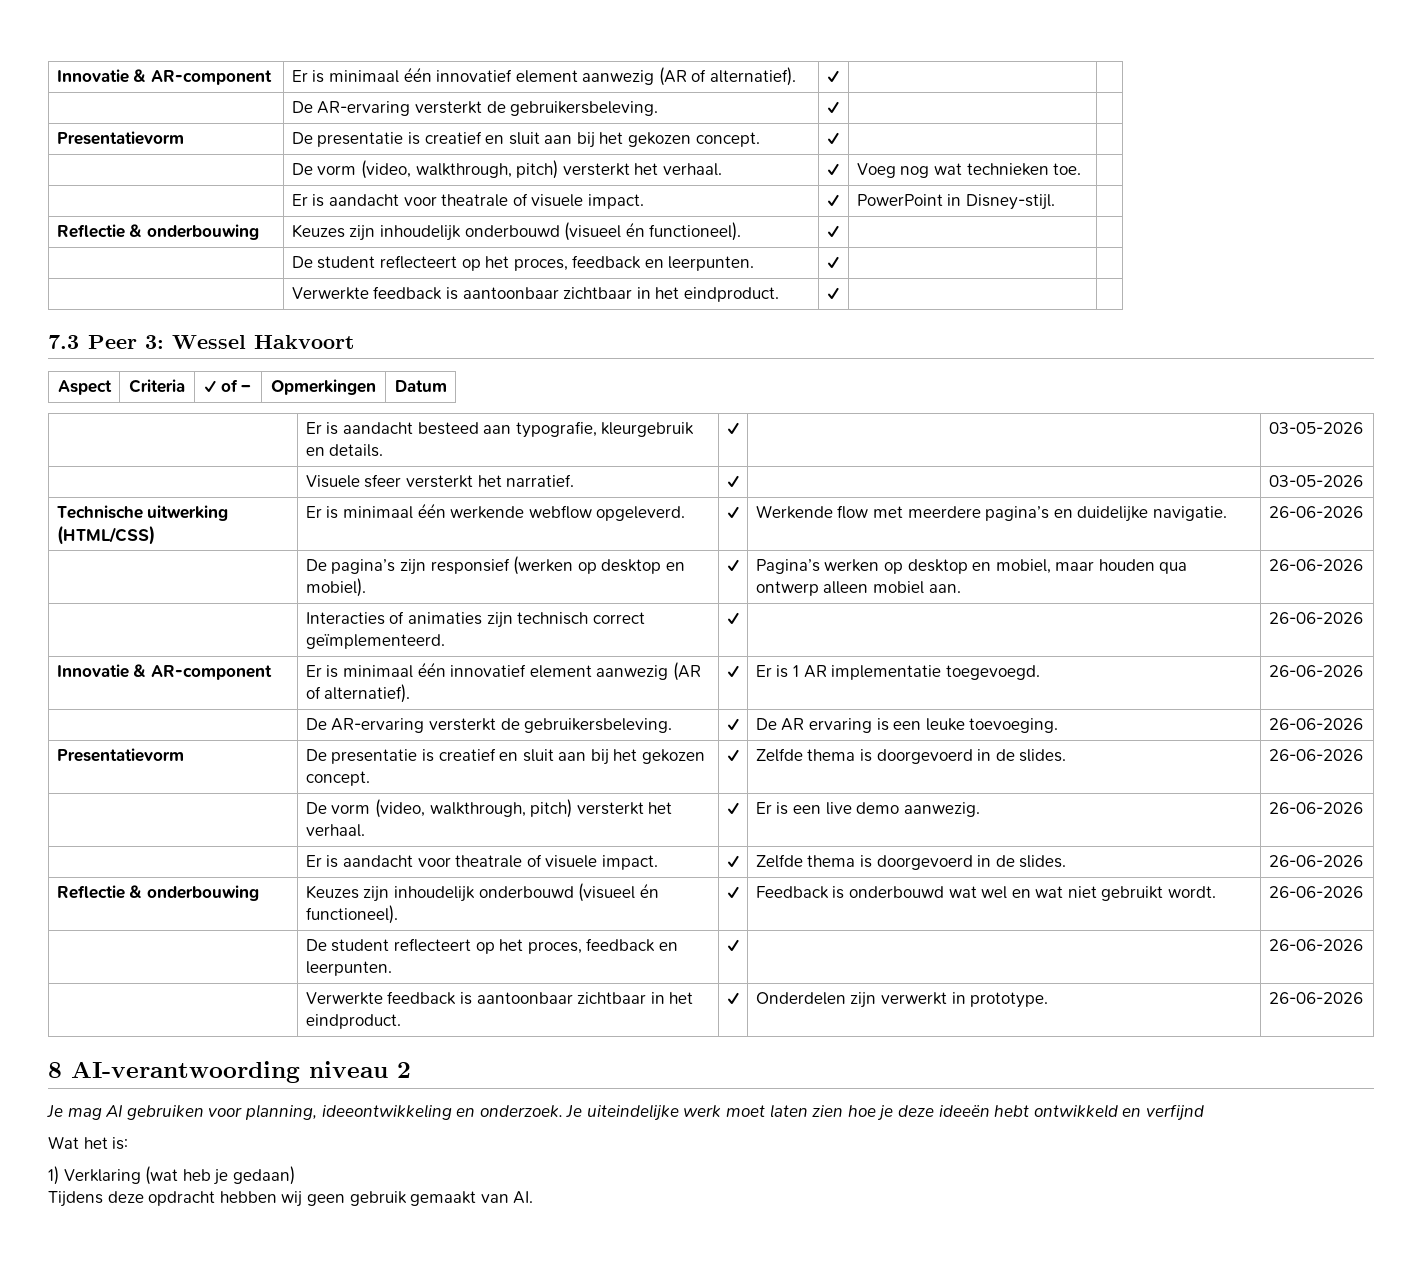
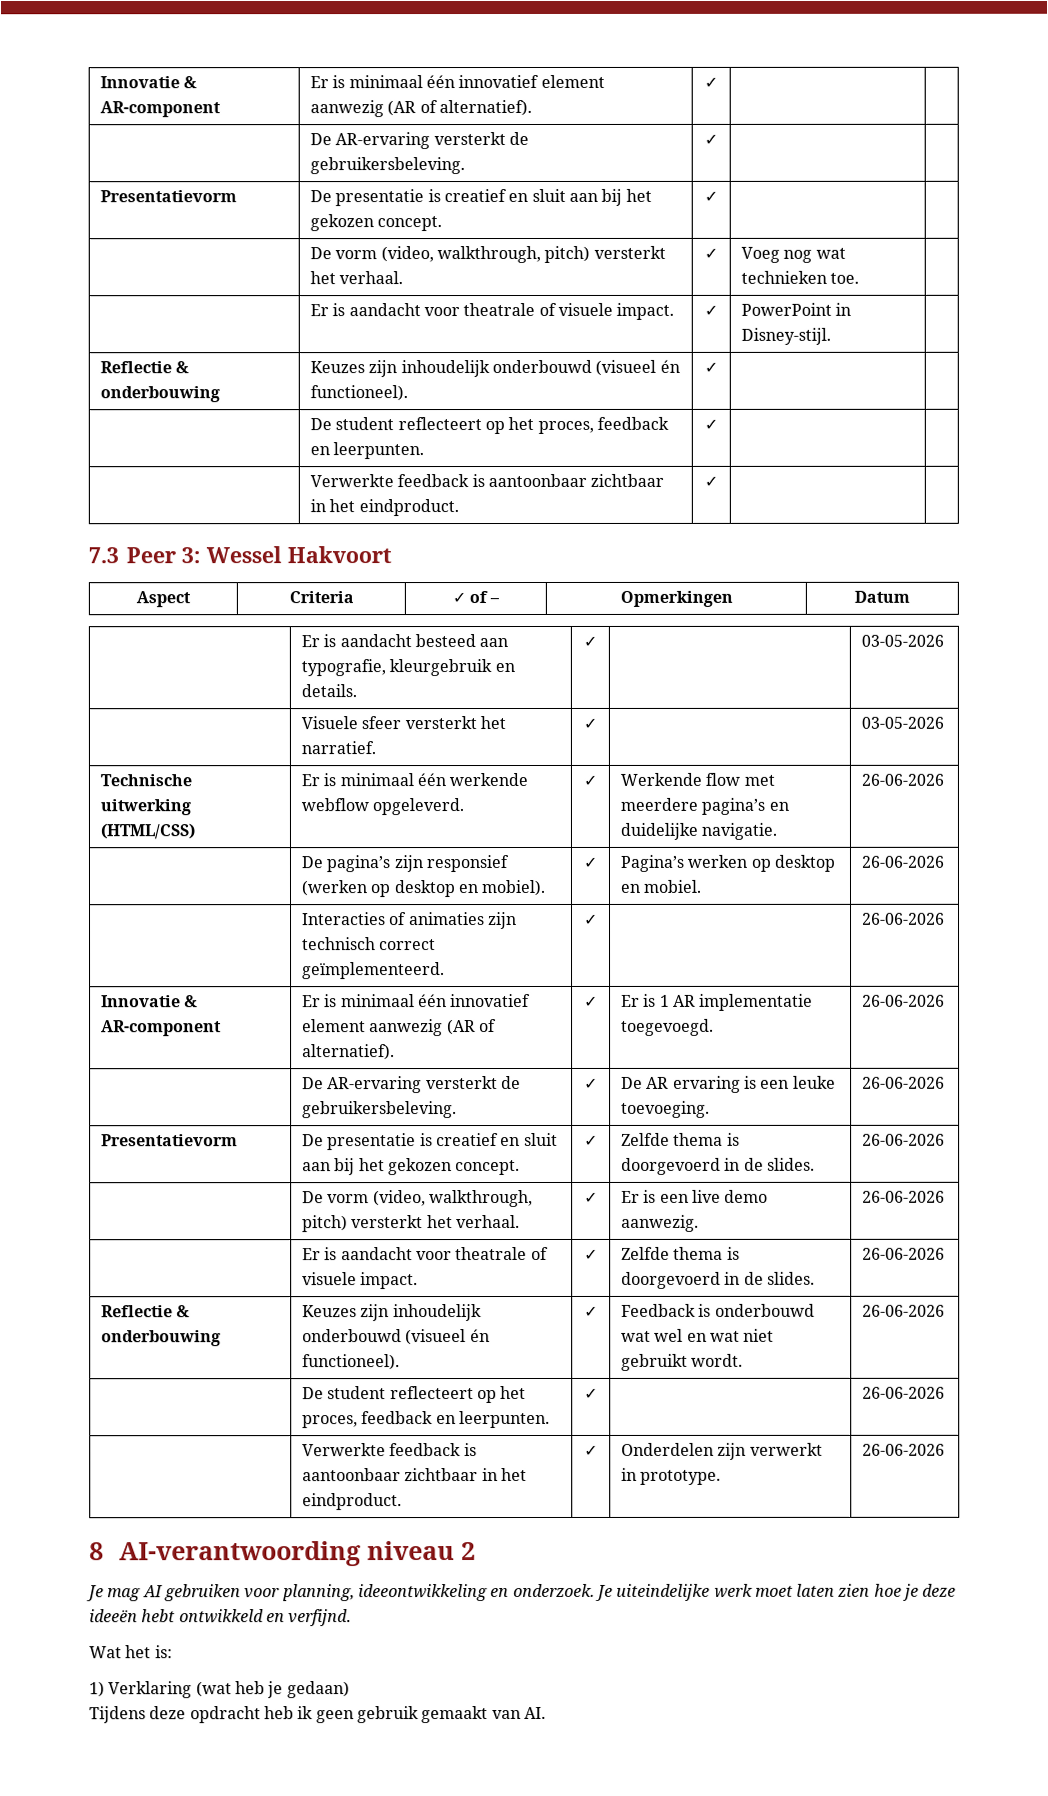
[995,559,1188,574] [755,581,961,596] mobiel, maar houden qua ontwerp alleen mobiel aan. -> [643,879,702,893] mobiel.
[1145,1104,1204,1121] verfijnd -> [288,1609,352,1627] verfijnd.
[219,1191,303,1207] hebben wij -> [263,1706,314,1720] heb ik

